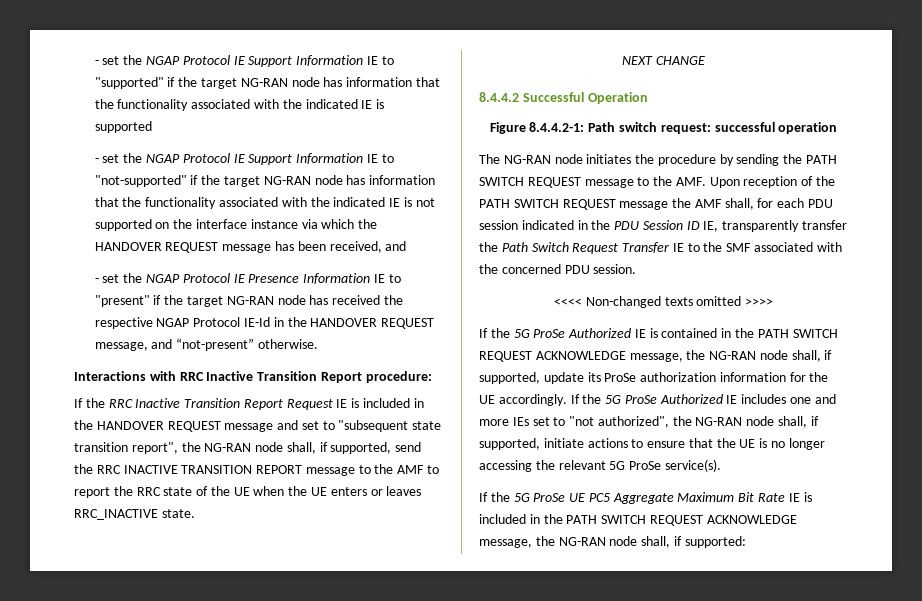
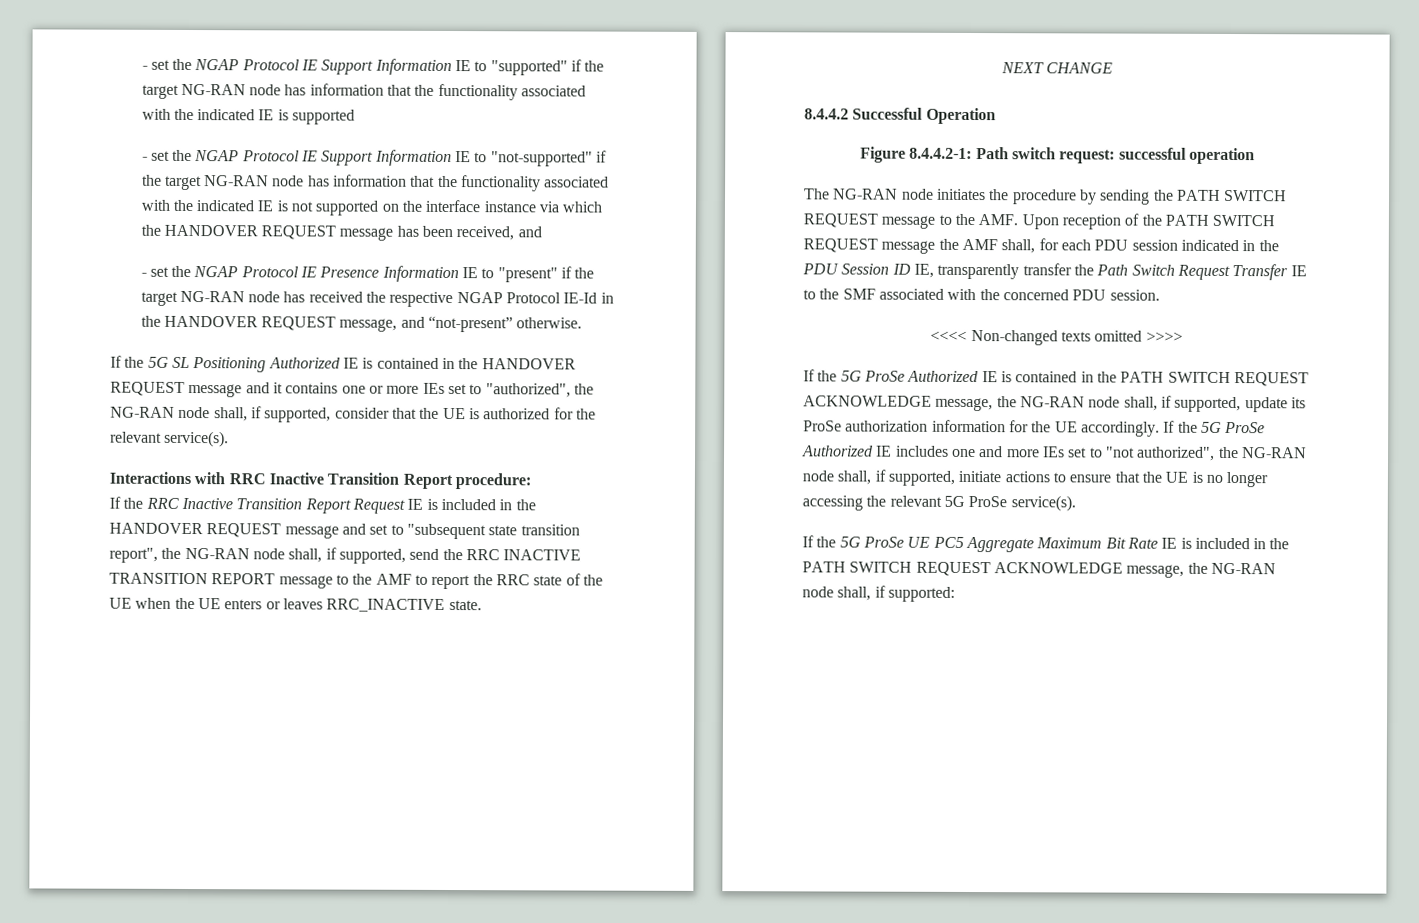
(319, 344) none -> [110,355,576,373] [110,381,594,398] [110,406,596,423] [110,430,230,448] // If the 5G SL Positioning Authorized IE is contained in the HANDOVER REQUEST message and it contains one or more IEs set to "authorized", the NG-RAN node shall, if supported, consider that the UE is authorized for the relevant service(s).

